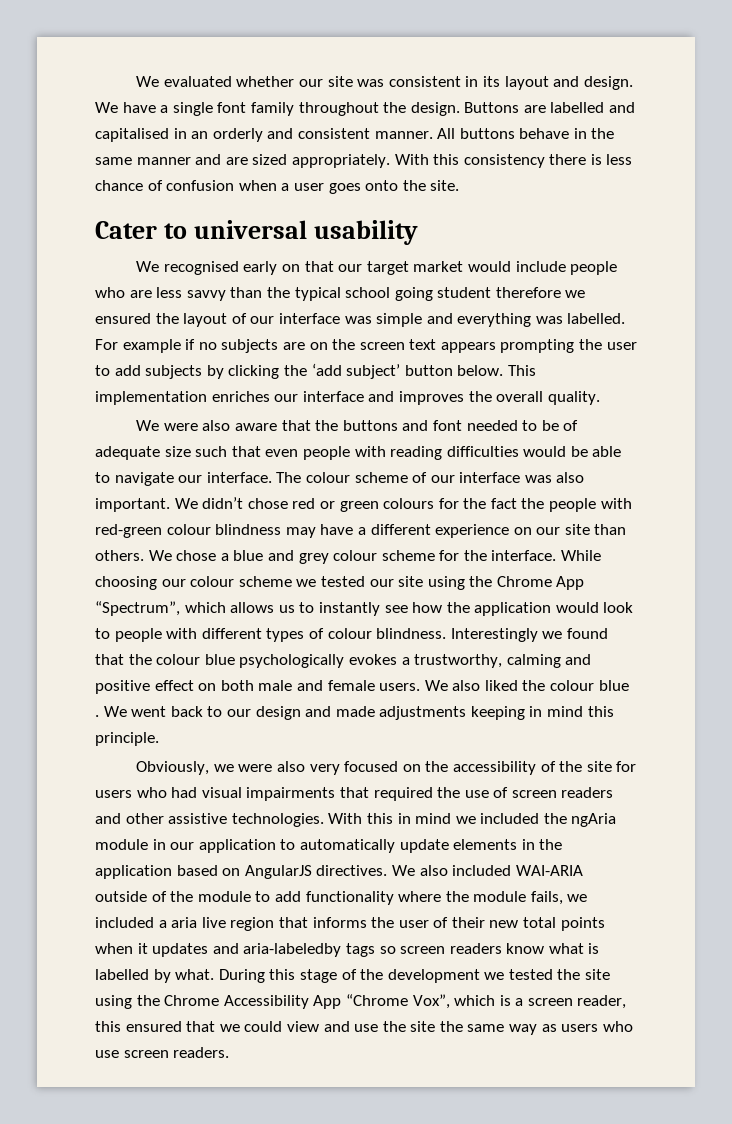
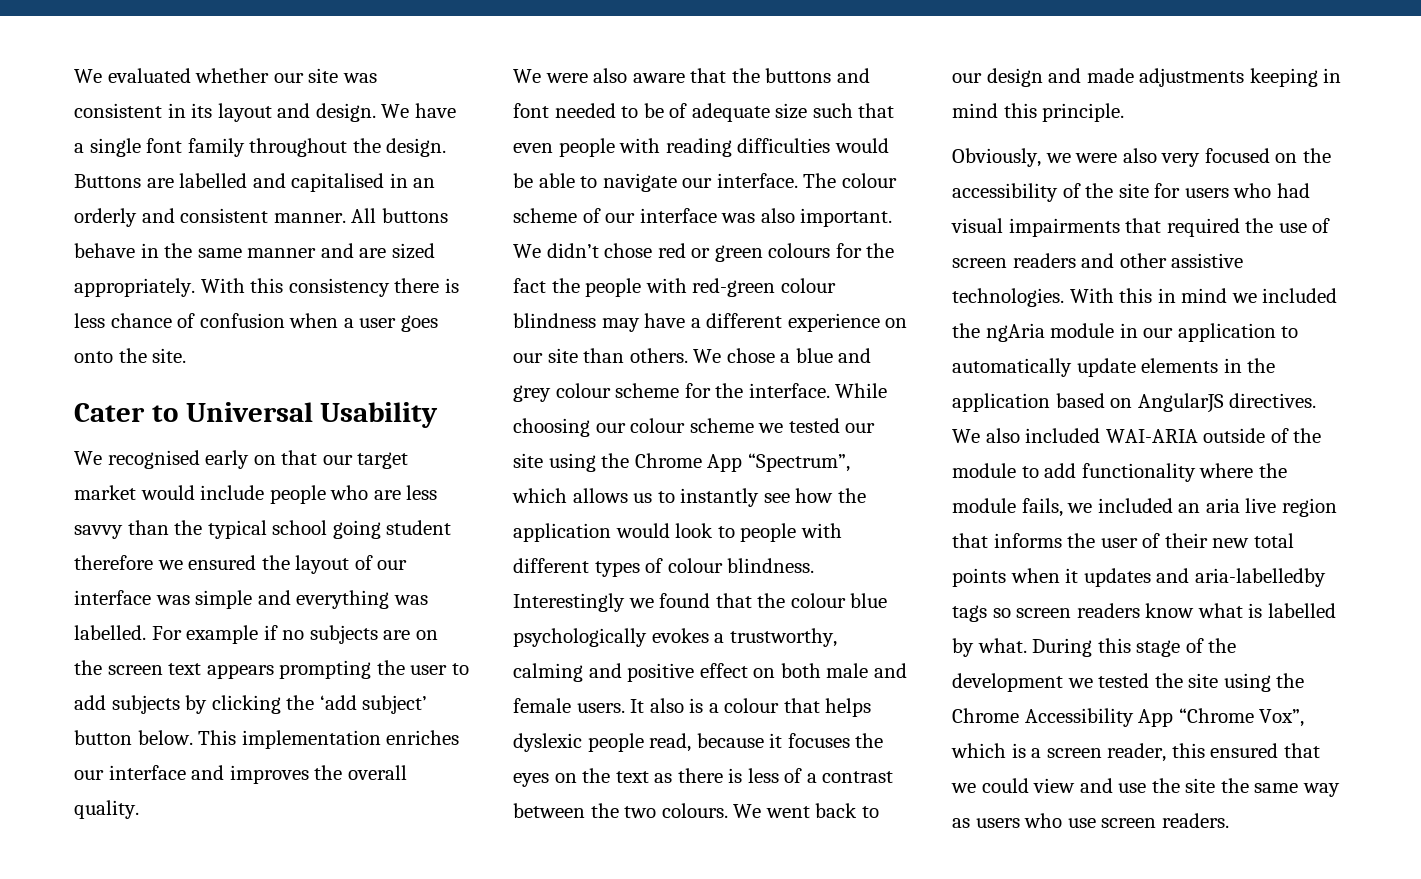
[193,220,418,245] universal usability -> [185,402,439,428] Universal Usability
[424,680,629,691] [95,715,99,717] We also liked the colour blue . -> [630,698,872,717] [513,733,884,752] [513,768,894,787] [513,803,728,818] It also is a colour that helps dyslexic people read, because it focuses the eyes on the text as there is less of a contrast between the two colours.
[158,920,167,928] a -> [1178,503,1201,513] an
[243,943,342,957] aria-labeledby -> [1194,568,1326,587] aria-labelledby

